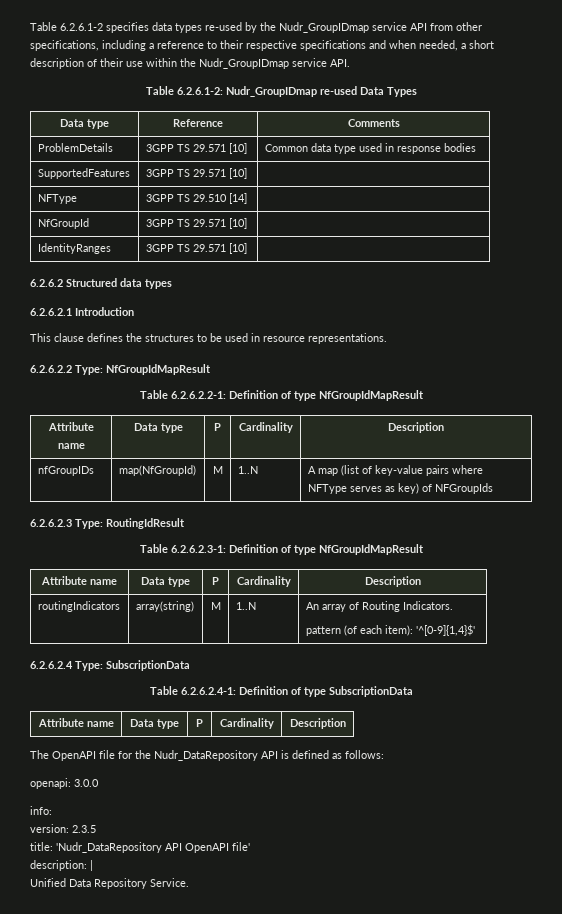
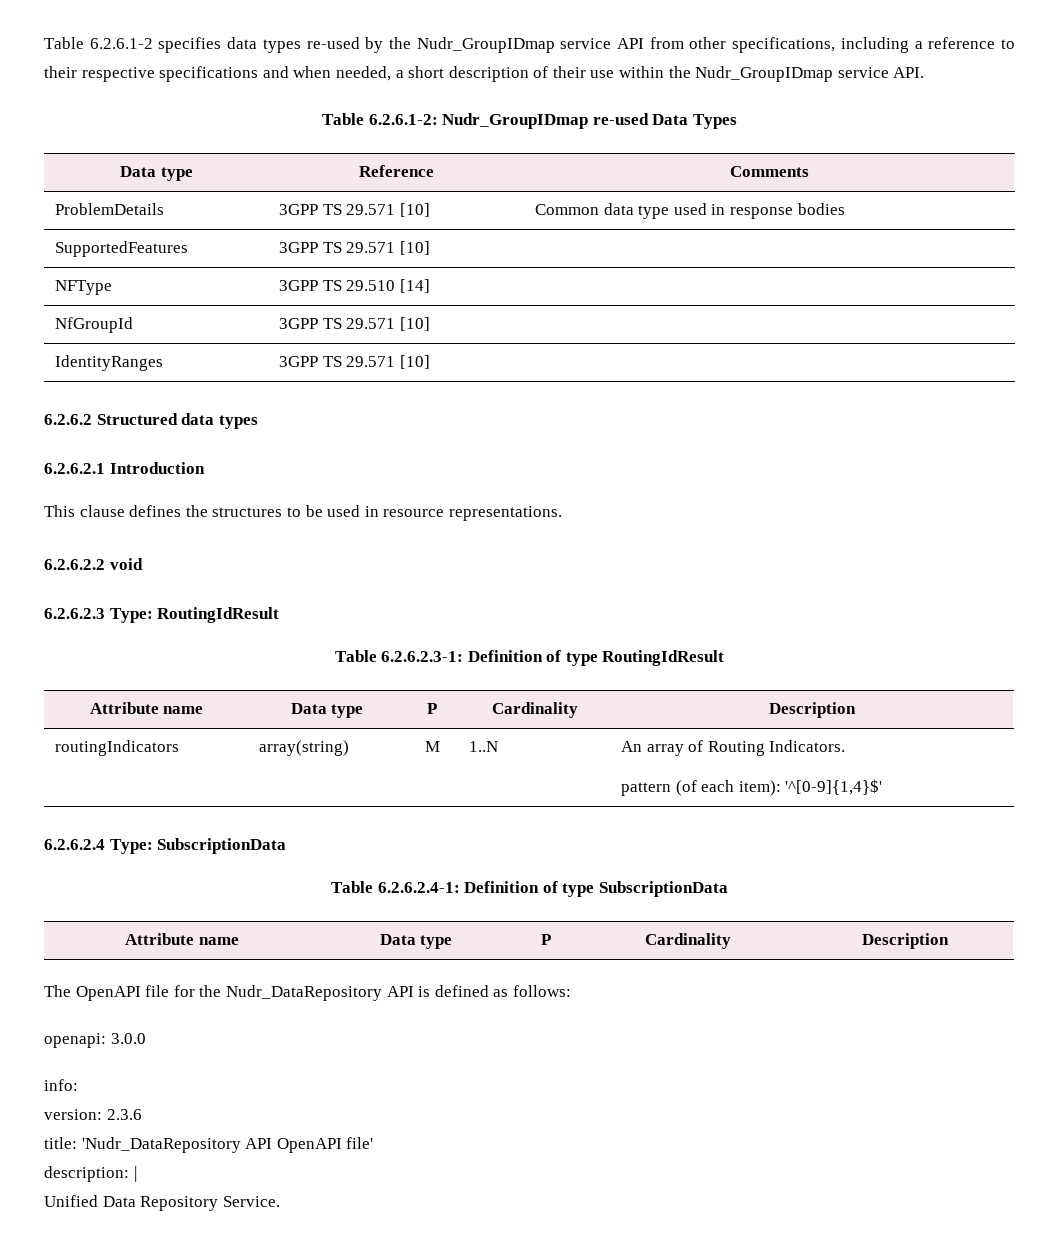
[75,364,211,375] [139,390,424,401] [47,422,94,431] [57,443,85,449] [133,423,183,433] [214,423,221,431] [238,422,293,433] [388,422,444,433] [37,466,94,476] [118,465,196,476] [212,466,223,474] [237,466,258,474] [307,465,483,476] [307,483,493,494] Type: NfGroupIdMapResult // Table 6.2.6.2.2-1: Definition of type NfGroupIdMapResult // Attribute name | Data type | P | Cardinality | Description // nfGroupIDs | map(NfGroupId) | M | 1..N | A map (list of key-value pairs where NFType serves as key) of NFGroupIds -> [109,558,143,570] void
[318,544,424,555] NfGroupIdMapResult -> [602,650,725,666] RoutingIdResult
[72,825,96,833] 2.3.5 -> [106,1109,142,1120] 2.3.6

